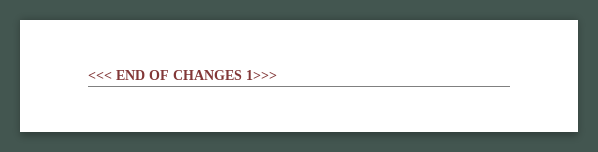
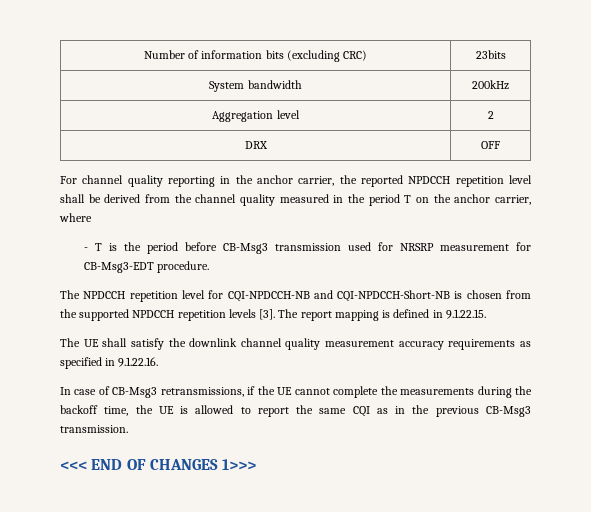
(88, 75) none -> [143,50,368,62] [475,50,506,59] [209,80,302,92] [472,80,509,90] [212,110,300,122] [487,111,494,119] [244,141,268,149] [481,141,500,149] [60,175,532,187] [60,194,532,206] [59,213,92,222] [83,242,531,254] [83,261,209,273] [60,290,532,302] [60,309,486,321] [60,338,531,350] [60,357,159,369] [60,386,532,398] [60,405,531,417] [60,425,128,433] Number of information bits (excluding CRC) | 23bits // System bandwidth | 200kHz // Aggregation level | 2 // DRX | OFF // For channel quality reporting in the anchor carrier, the reported NPDCCH repetition level shall be derived from the channel quality measured in the period T on the anchor carrier, where // - T is the period before CB-Msg3 transmission used for NRSRP measurement for CB-Msg3-EDT procedure. // The NPDCCH repetition level for CQI-NPDCCH-NB and CQI-NPDCCH-Short-NB is chosen from the supported NPDCCH repetition levels [3]. The report mapping is defined in 9.1.22.15. // The UE shall satisfy the downlink channel quality measurement accuracy requirements as specified in 9.1.22.16. // In case of CB-Msg3 retransmissions, if the UE cannot complete the measurements during the backoff time, the UE is allowed to report the same CQI as in the previous CB-Msg3 transmission. //

